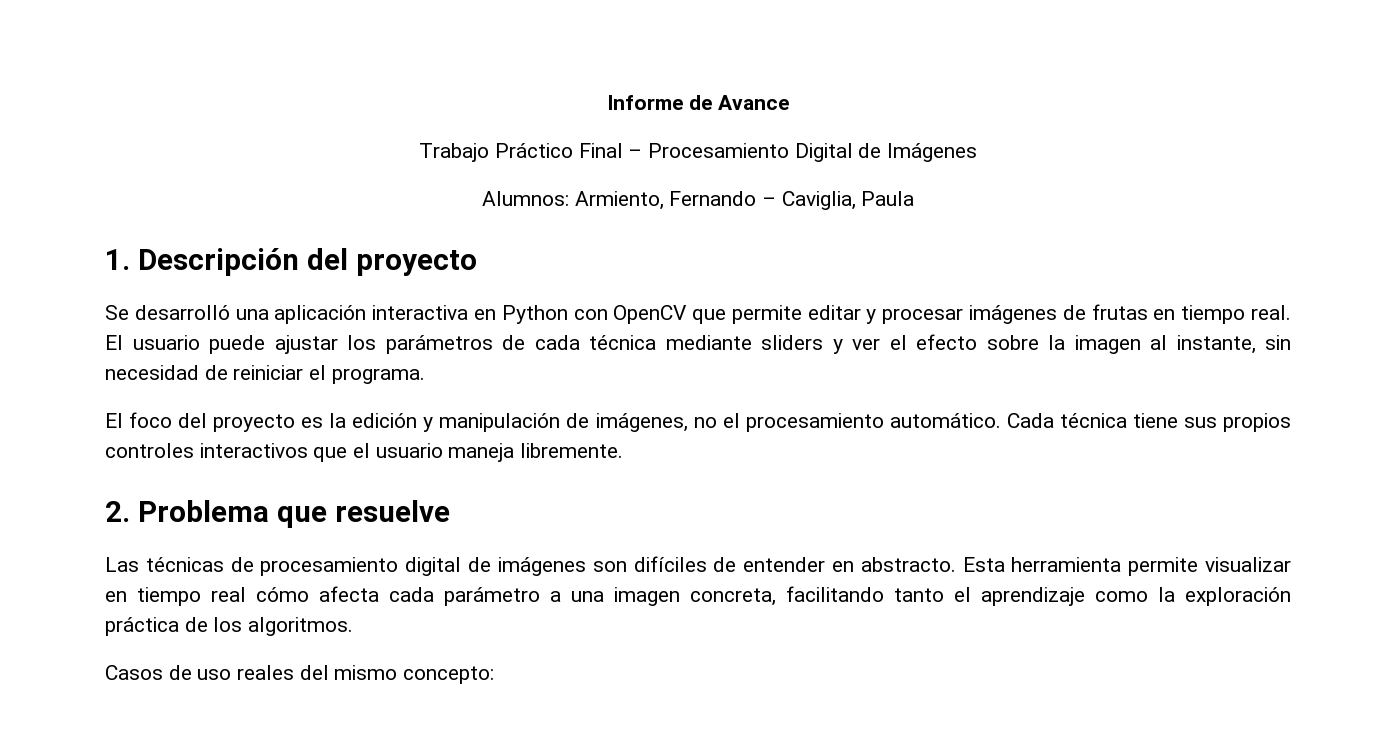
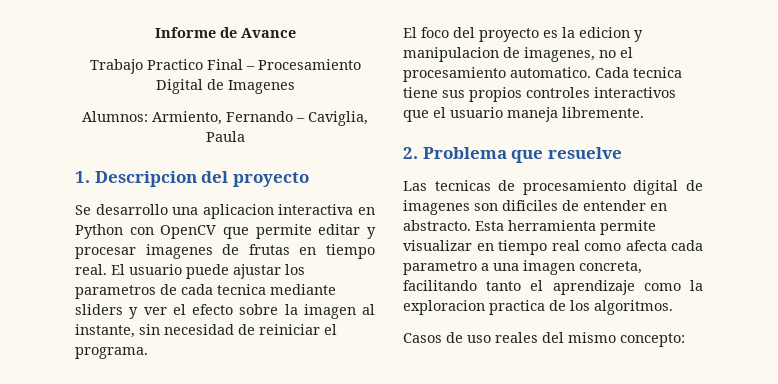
[494,143,573,158] Práctico -> [146,59,203,70] Practico
[886,143,977,162] Imágenes -> [227,80,295,94] Imagenes
[137,248,299,276] Descripción -> [94,171,197,187] Descripcion
[134,305,367,324] desarrolló una aplicación -> [95,204,274,219] desarrollo una aplicacion
[969,305,1058,324] imágenes -> [145,244,213,259] imagenes
[385,335,493,354] parámetros -> [75,285,156,299] parametros
[589,335,656,350] técnica -> [217,284,266,295] tecnica
[352,413,1127,432] edición y manipulación de imágenes, no el procesamiento automático. Cada técnica -> [579,27,643,42] [403,47,633,62] [403,67,682,82] edicion y manipulacion de imagenes, no el procesamiento automatico. Cada tecnica
[145,557,224,572] técnicas -> [434,180,491,191] tecnicas
[497,556,707,576] imágenes son difíciles -> [403,200,558,215] imagenes son dificiles
[256,587,309,602] cómo -> [584,243,621,251] como
[444,587,540,606] parámetro -> [403,261,477,275] parametro
[1185,587,1291,606] [105,617,179,636] exploración práctica -> [403,300,545,315] exploracion practica

